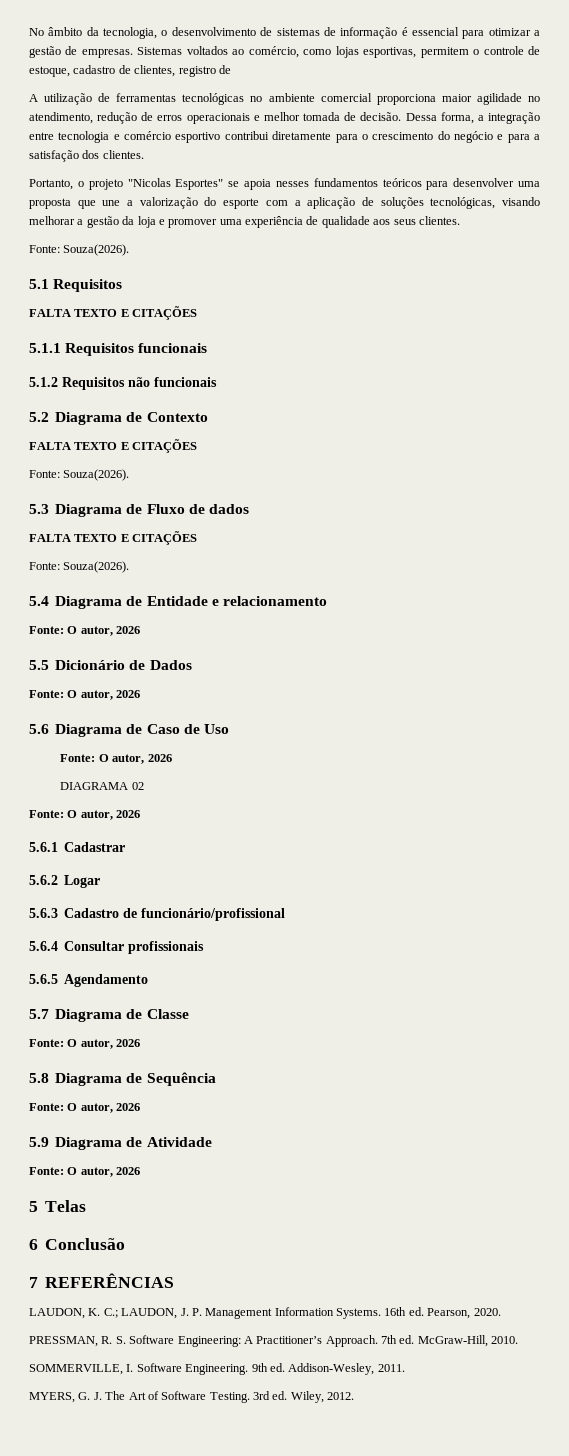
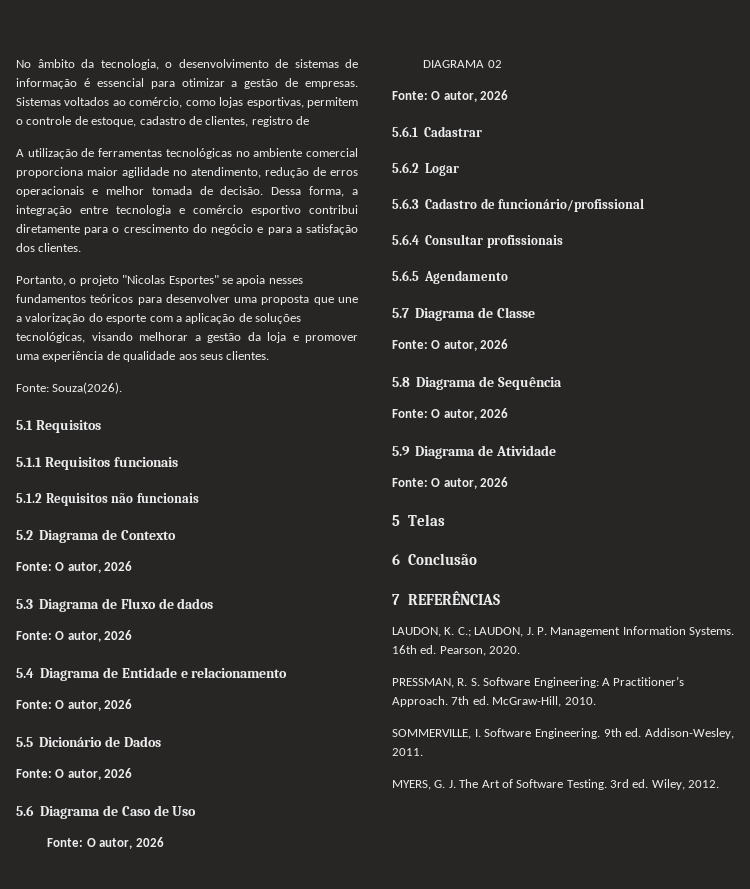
[29,306,198,320] // FALTA TEXTO E CITAÇÕES -> (101, 426) none
[29,439,198,453] [29,469,130,481] FALTA TEXTO E CITAÇÕES // Fonte: Souza(2026). -> [16,561,133,573] Fonte: O autor, 2026
[29,531,198,545] [29,561,130,573] FALTA TEXTO E CITAÇÕES // Fonte: Souza(2026). -> [16,630,133,642] Fonte: O autor, 2026

